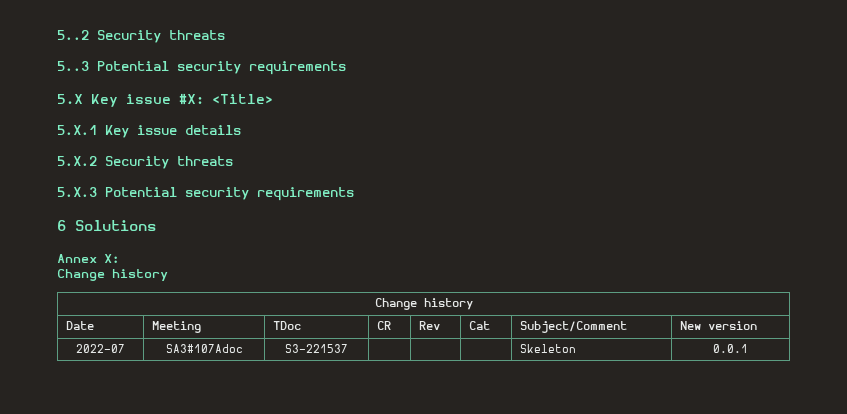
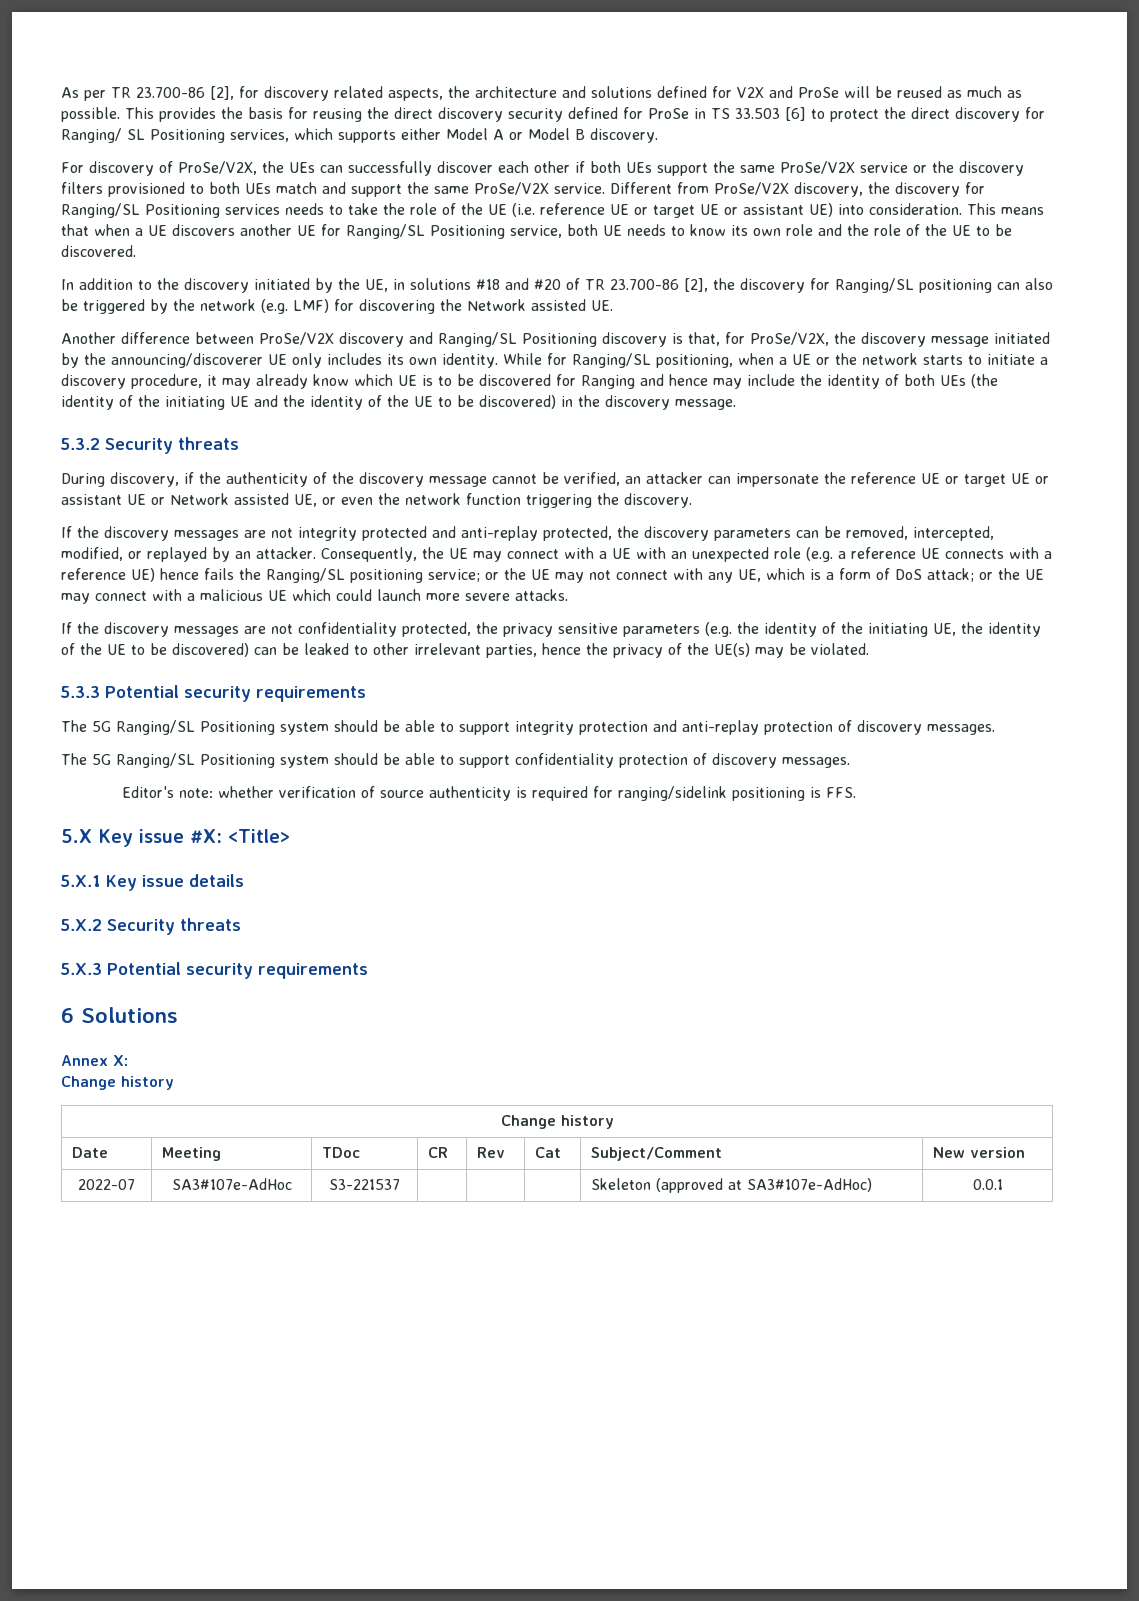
[57,30,225,43] [57,61,346,75] 5..2 Security threats // 5..3 Potential security requirements -> [61,86,1022,101] [61,107,1045,122] [61,128,658,143] [61,161,1024,176] [61,182,985,197] [61,203,1044,218] [61,224,1012,239] [61,245,136,257] [61,278,1053,293] [61,299,613,314] [61,332,1050,347] [61,353,1048,368] [61,374,998,389] [61,395,736,410] [61,437,239,454] [61,472,1049,487] [61,493,692,508] [61,526,994,541] [61,547,1052,562] [61,568,1044,583] [61,589,568,604] [61,622,1041,637] [61,643,869,658] [61,685,366,702] [61,720,995,735] [61,753,850,768] [122,786,857,801] As per TR 23.700-86 [2], for discovery related aspects, the architecture and solutions defined for V2X and ProSe will be reused as much as possible. This provides the basis for reusing the direct discovery security defined for ProSe in TS 33.503 [6] to protect the direct discovery for Ranging/ SL Positioning services, which supports either Model A or Model B discovery. // For discovery of ProSe/V2X, the UEs can successfully discover each other if both UEs support the same ProSe/V2X service or the discovery filters provisioned to both UEs match and support the same ProSe/V2X service. Different from ProSe/V2X discovery, the discovery for Ranging/SL Positioning services needs to take the role of the UE (i.e. reference UE or target UE or assistant UE) into consideration. This means that when a UE discovers another UE for Ranging/SL Positioning service, both UE needs to know its own role and the role of the UE to be discovered. // In addition to the discovery initiated by the UE, in solutions #18 and #20 of TR 23.700-86 [2], the discovery for Ranging/SL positioning can also be triggered by the network (e.g. LMF) for discovering the Network assisted UE. // Another difference between ProSe/V2X discovery and Ranging/SL Positioning discovery is that, for ProSe/V2X, the discovery message initiated by the announcing/discoverer UE only includes its own identity. While for Ranging/SL positioning, when a UE or the network starts to initiate a discovery procedure, it may already know which UE is to be discovered for Ranging and hence may include the identity of both UEs (the identity of the initiating UE and the identity of the UE to be discovered) in the discovery message. // 5.3.2 Security threats // During discovery, if the authenticity of the discovery message cannot be verified, an attacker can impersonate the reference UE or target UE or assistant UE or Network assisted UE, or even the network function triggering the discovery. // If the discovery messages are not integrity protected and anti-replay protected, the discovery parameters can be removed, intercepted, modified, or replayed by an attacker. Consequently, the UE may connect with a UE with an unexpected role (e.g. a reference UE connects with a reference UE) hence fails the Ranging/SL positioning service; or the UE may not connect with any UE, which is a form of DoS attack; or the UE may connect with a malicious UE which could launch more severe attacks. // If the discovery messages are not confidentiality protected, the privacy sensitive parameters (e.g. the identity of the initiating UE, the identity of the UE to be discovered) can be leaked to other irrelevant parties, hence the privacy of the UE(s) may be violated. // 5.3.3 Potential security requirements // The 5G Ranging/SL Positioning system should be able to support integrity protection and anti-replay protection of discovery messages. // The 5G Ranging/SL Positioning system should be able to support confidentiality protection of discovery messages. // Editor's note: whether verification of source authenticity is required for ranging/sidelink positioning is FFS.
[165,344,243,353] SA3#107Adoc -> [171,1178,292,1190] SA3#107e-AdHoc
(576, 348) none -> [656,1178,873,1193] (approved at SA3#107e-AdHoc)

